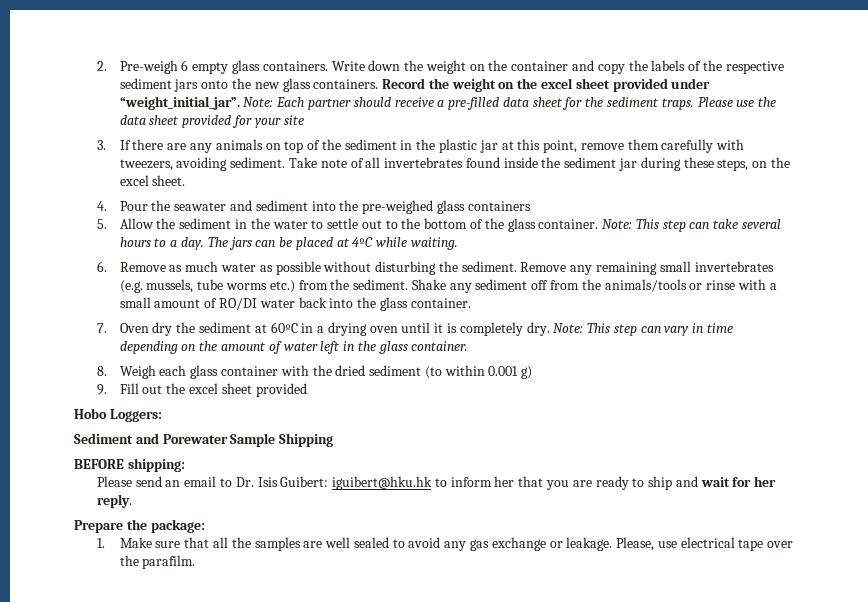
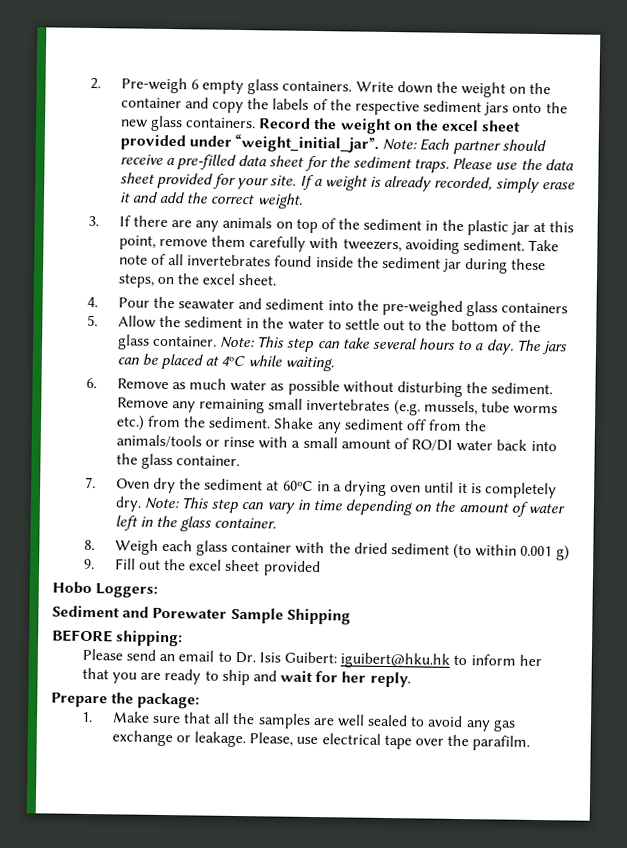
[283,115,304,125] site -> [270,174,575,194] [118,191,303,209] site. If a weight is already recorded, simply erase it and add the correct weight.

